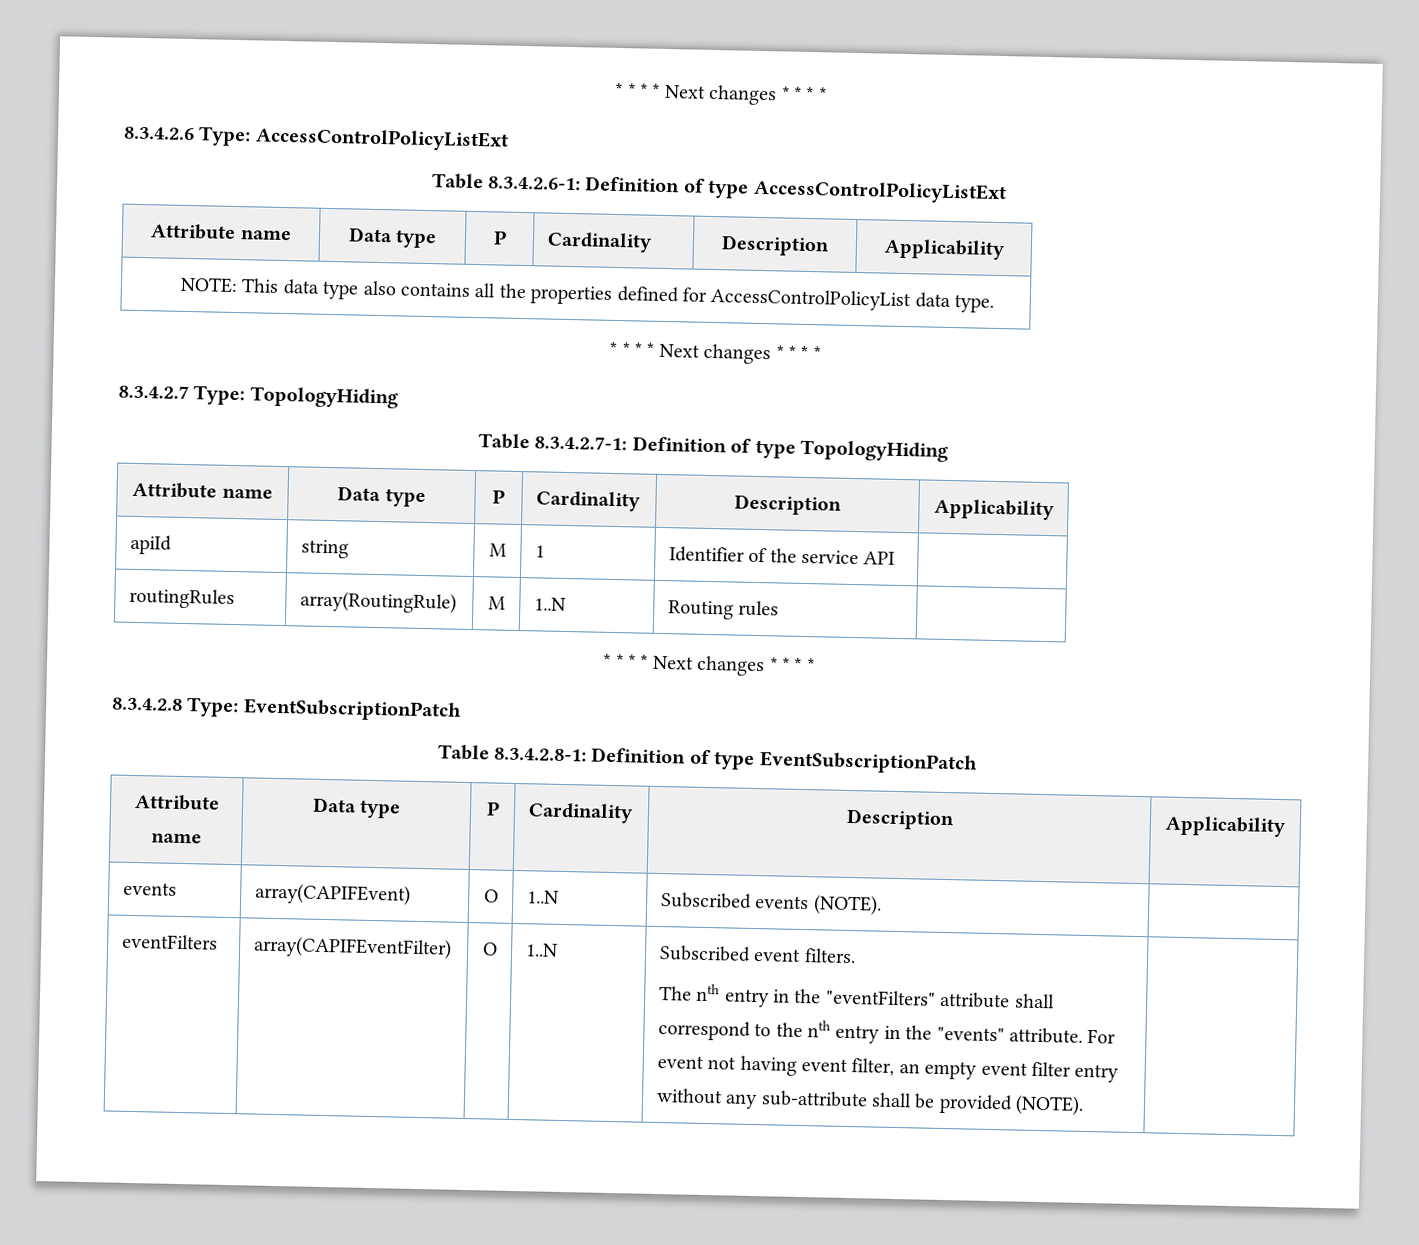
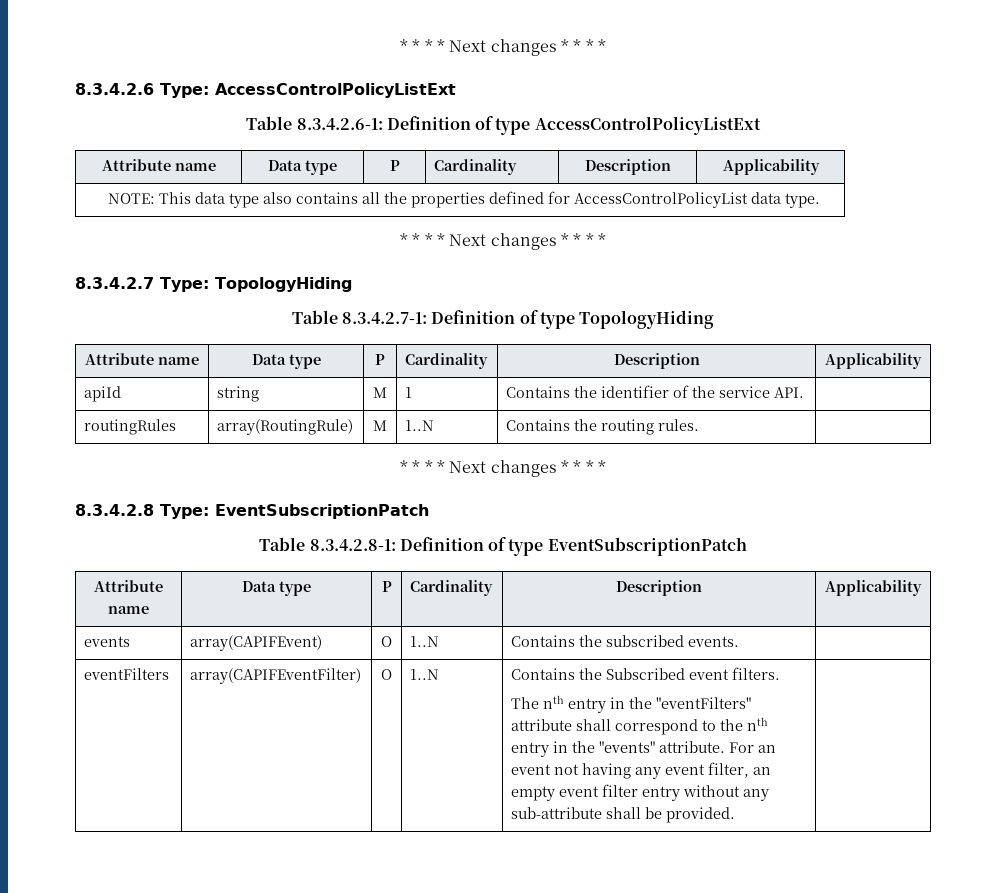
[668,546,745,563] Identifier -> [505,385,669,398] Contains the identifier
[863,551,896,565] API -> [773,387,804,398] API.
[667,600,780,620] Routing rules -> [505,419,699,435] Contains the routing rules.
[660,892,882,916] Subscribed events (NOTE). -> [510,635,739,647] Contains the subscribed events.
(558, 950) none -> [510,668,602,680] Contains the
(1117, 1036) none -> [757,745,776,753] an
(797, 1065) none -> [634,767,661,779] any
[938,1093,1085,1116] provided (NOTE). -> [665,807,735,823] provided.

